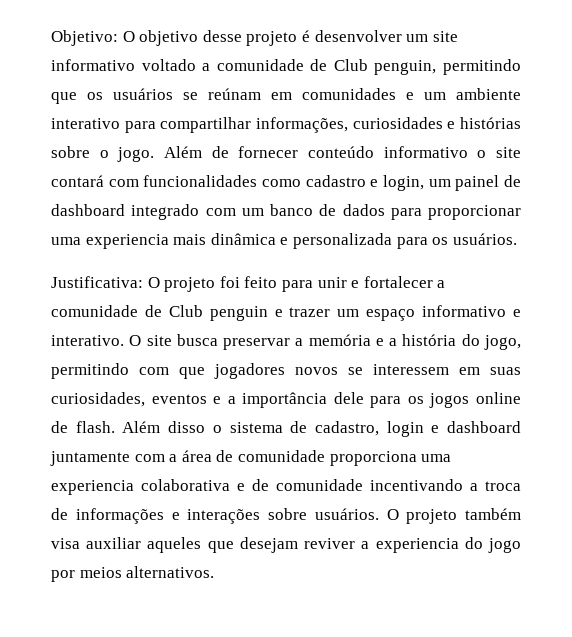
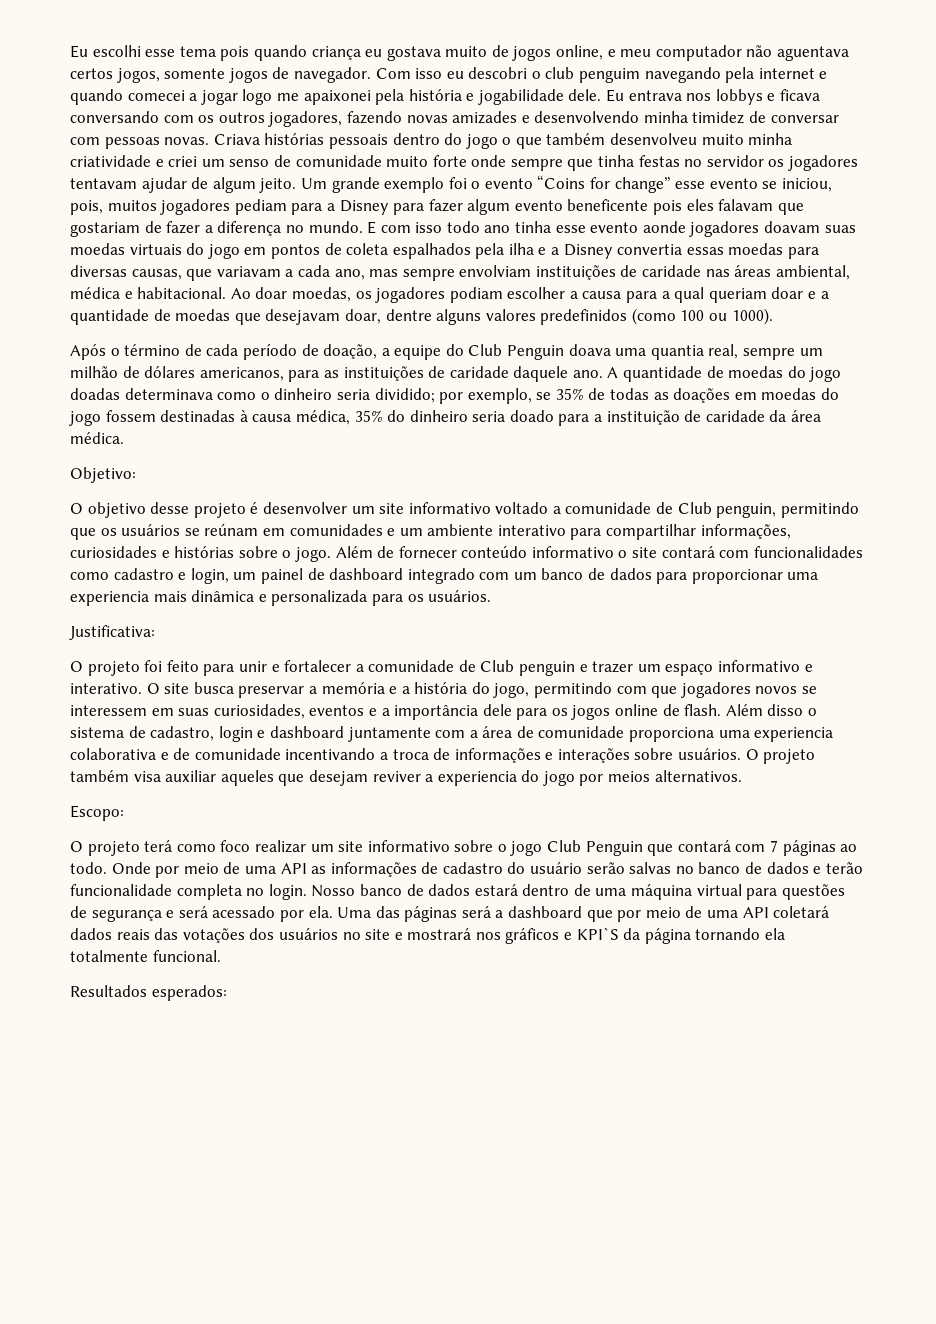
(51, 38) none -> [70,45,850,61] [70,67,828,83] [70,89,821,105] [70,111,839,127] [70,133,793,149] [70,155,859,171] [70,175,833,193] [70,199,804,215] [70,221,856,237] [70,243,820,259] [70,265,850,281] [70,287,829,303] [70,308,773,325] [70,343,823,360] [70,366,842,382] [70,388,840,404] [69,410,822,426] [70,432,124,444] Eu escolhi esse tema pois quando criança eu gostava muito de jogos online, e meu computador não aguentava certos jogos, somente jogos de navegador. Com isso eu descobri o club penguim navegando pela internet e quando comecei a jogar logo me apaixonei pela história e jogabilidade dele. Eu entrava nos lobbys e ficava conversando com os outros jogadores, fazendo novas amizades e desenvolvendo minha timidez de conversar com pessoas novas. Criava histórias pessoais dentro do jogo o que também desenvolveu muito minha criatividade e criei um senso de comunidade muito forte onde sempre que tinha festas no servidor os jogadores tentavam ajudar de algum jeito. Um grande exemplo foi o evento “Coins for change” esse evento se iniciou, pois, muitos jogadores pediam para a Disney para fazer algum evento beneficente pois eles falavam que gostariam de fazer a diferença no mundo. E com isso todo ano tinha esse evento aonde jogadores doavam suas moedas virtuais do jogo em pontos de coleta espalhados pela ilha e a Disney convertia essas moedas para diversas causas, que variavam a cada ano, mas sempre envolviam instituições de caridade nas áreas ambiental, médica e habitacional. Ao doar moedas, os jogadores podiam escolher a causa para a qual queriam doar e a quantidade de moedas que desejavam doar, dentre alguns valores predefinidos (como 100 ou 1000). // Após o término de cada período de doação, a equipe do Club Penguin doava uma quantia real, sempre um milhão de dólares americanos, para as instituições de caridade daquele ano. A quantidade de moedas do jogo doadas determinava como o dinheiro seria dividido; por exemplo, se 35% de todas as doações em moedas do jogo fossem destinadas à causa médica, 35% do dinheiro seria doado para a instituição de caridade da área médica. //
(118, 38) none -> (136, 475) //
(143, 282) none -> (155, 632) //
(215, 572) none -> [70,805,124,821] [70,840,858,856] [70,862,863,878] [70,884,845,900] [70,906,830,922] [70,927,786,944] [70,950,221,962] [70,985,227,1001] // Escopo: // O projeto terá como foco realizar um site informativo sobre o jogo Club Penguin que contará com 7 páginas ao todo. Onde por meio de uma API as informações de cadastro do usuário serão salvas no banco de dados e terão funcionalidade completa no login. Nosso banco de dados estará dentro de uma máquina virtual para questões de segurança e será acessado por ela. Uma das páginas será a dashboard que por meio de uma API coletará dados reais das votações dos usuários no site e mostrará nos gráficos e KPI`S da página tornando ela totalmente funcional. // Resultados esperados:

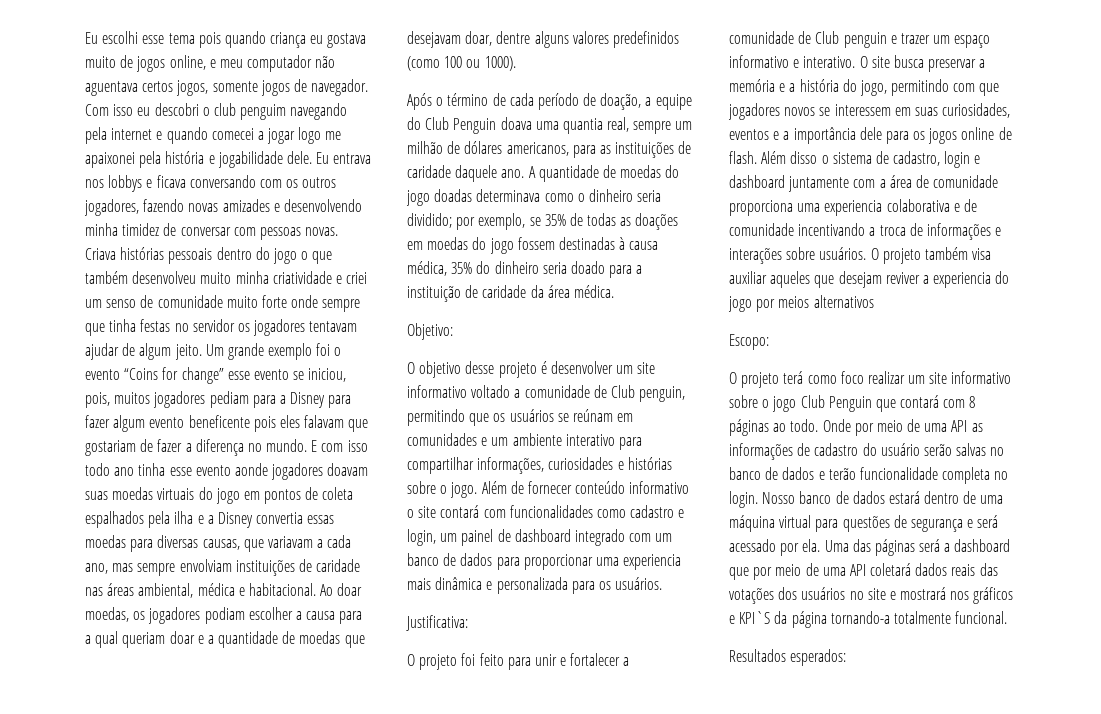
[654,770,742,782] alternativos. -> [813,295,874,308] alternativos
[770,840,779,852] 7 -> [969,396,976,408] 8
[695,928,786,940] tornando ela -> [830,611,890,624] tornando-a

